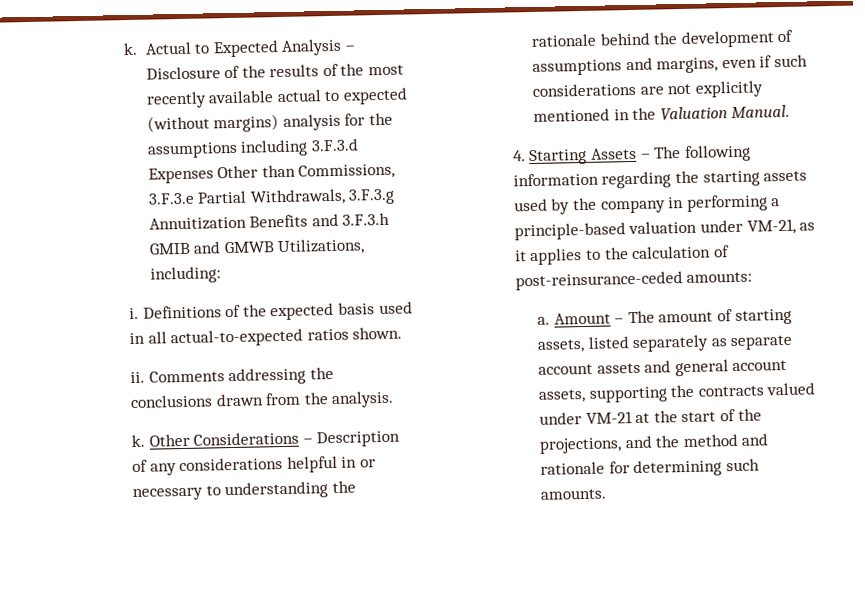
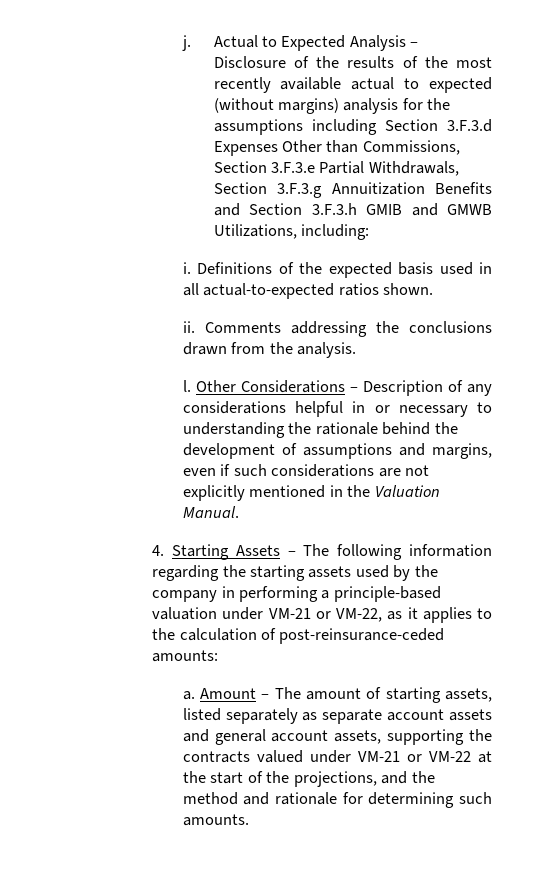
[123,42,139,56] k. -> [181,35,191,51] j.
(309, 148) none -> [384,119,438,131] Section
(396, 171) none -> [213,161,267,173] Section
(346, 197) none -> [213,182,267,194] Section
(339, 220) none -> [249,203,303,215] Section
[131,434,146,448] k. -> [182,380,191,392] l.
[746,218,796,235] VM-21, -> [268,608,383,622] VM-21 or VM-22,
(633, 417) none -> [406,751,471,762] or VM-22

